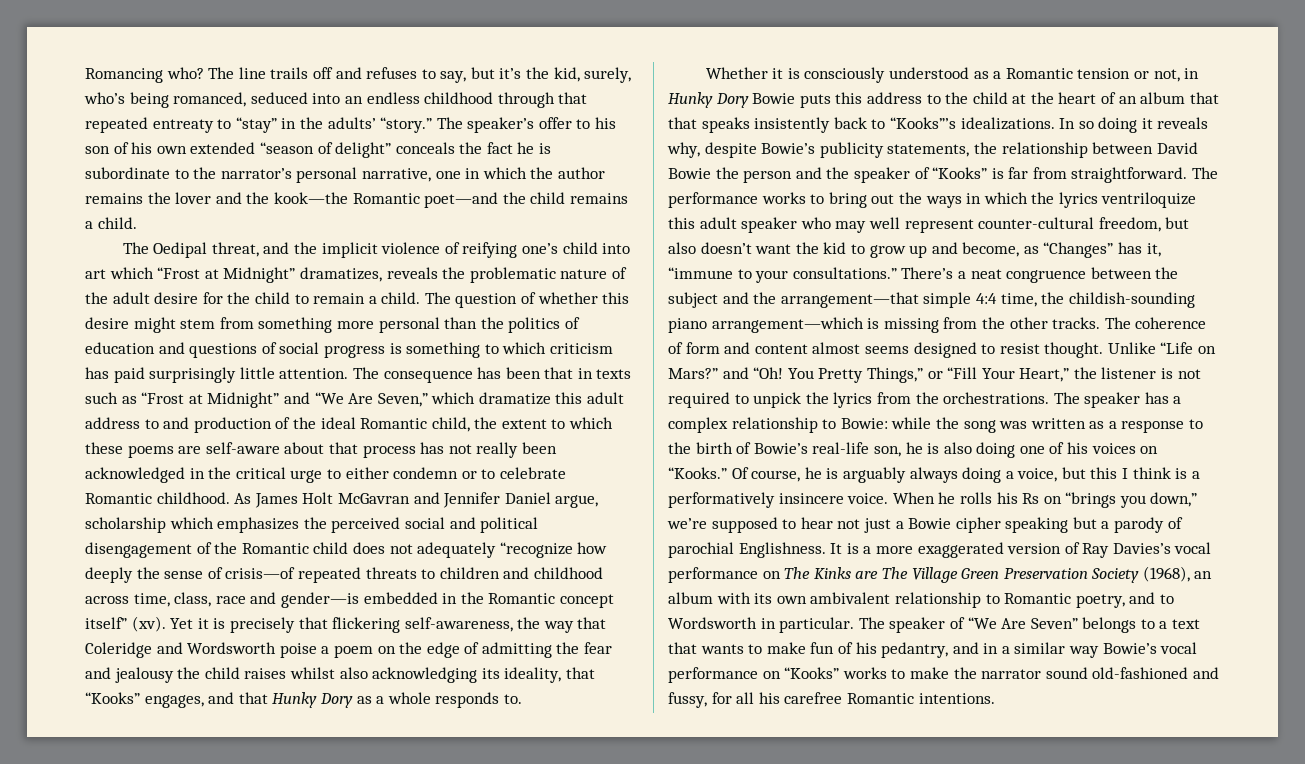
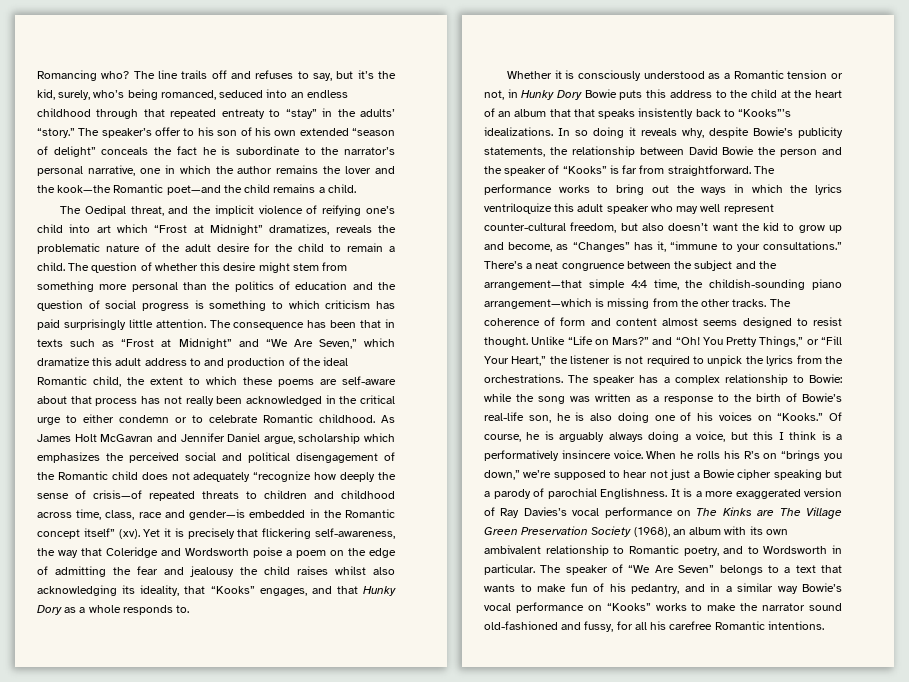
[189,343,258,358] questions -> [378,282,396,290] [37,300,83,311] the question
[1022,493,1040,504] Rs -> [743,451,760,459] R’s

